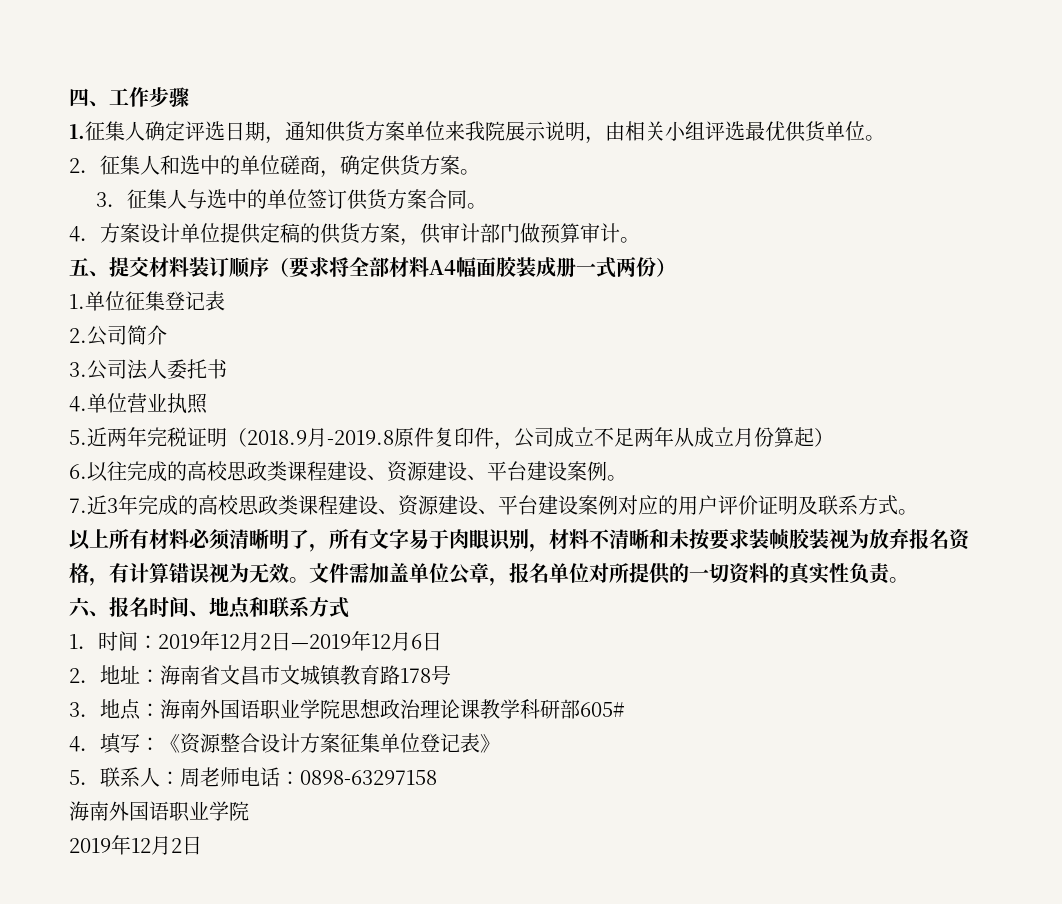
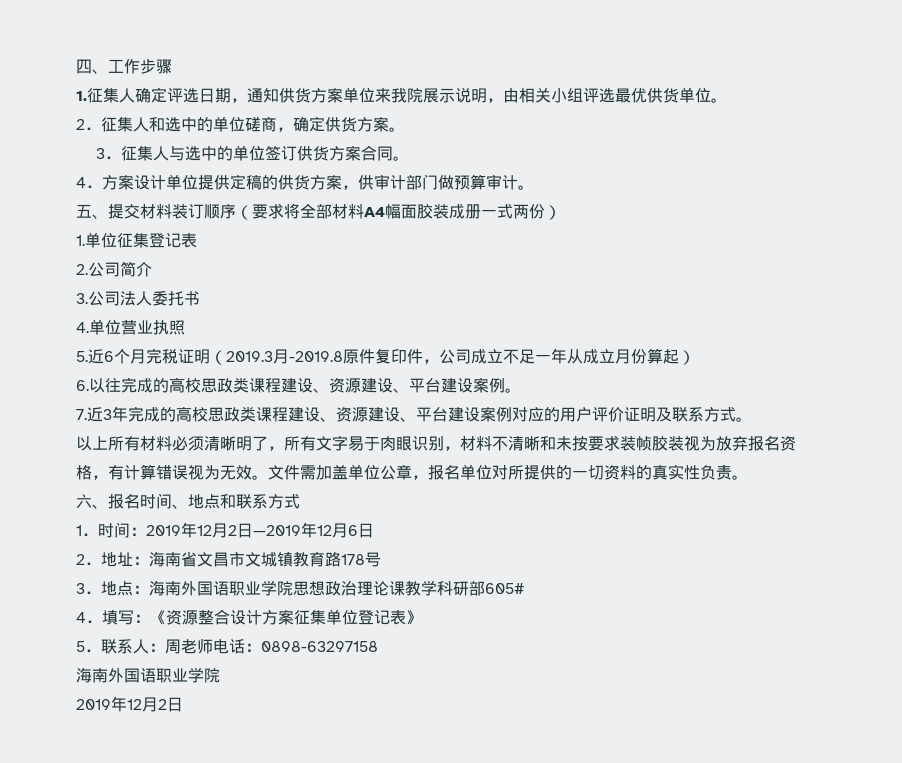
[107,427,147,447] 两年 -> [104,349,146,364] 6个月
[247,430,307,445] 2018.9 -> [226,351,273,362] 2019.3
[634,427,654,447] 两 -> [535,355,551,362] 一

